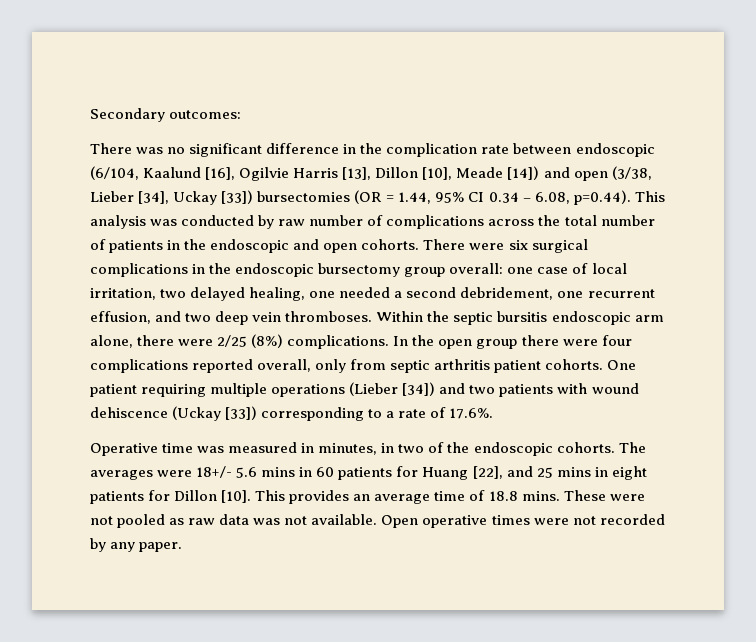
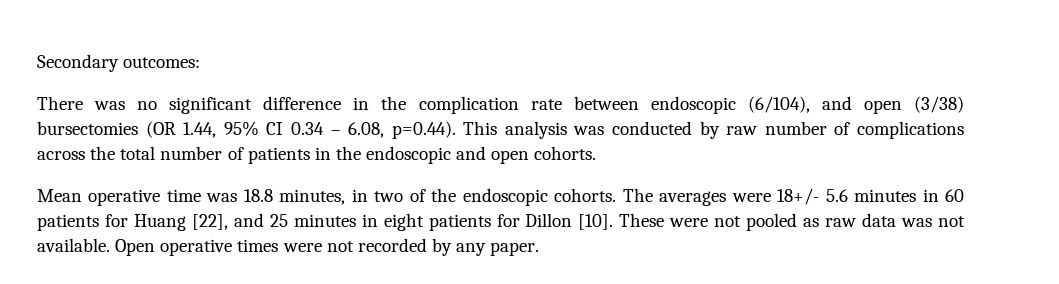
[90,166,652,181] [90,190,254,205] (6/104, Kaalund [16], Ogilvie Harris [13], Dillon [10], Meade [14]) and open (3/38, Lieber [34], Uckay [33]) -> [747,96,964,114] (6/104), and open (3/38)
[386,195,395,202] = -> (176, 129) none
[423,239,588,253] [90,263,627,277] [90,287,655,301] [90,311,664,325] [90,334,632,349] [90,359,637,373] [90,382,639,397] [90,406,494,421] [90,442,315,456] There were six surgical complications in the endoscopic bursectomy group overall: one case of local irritation, two delayed healing, one needed a second debridement, one recurrent effusion, and two deep vein thromboses. Within the septic bursitis endoscopic arm alone, there were 2/25 (8%) complications. In the open group there were four complications reported overall, only from septic arthritis patient cohorts. One patient requiring multiple operations (Lieber [34]) and two patients with wound dehiscence (Uckay [33]) corresponding to a rate of 17.6%. // Operative time was measured in -> [37,189,273,206] // Mean operative time was 18.8
[261,467,296,477] mins -> [854,189,917,202] minutes
[556,467,591,477] mins -> [293,214,356,227] minutes
[255,490,560,504] This provides an average time of 18.8 mins. -> (614, 222) none

